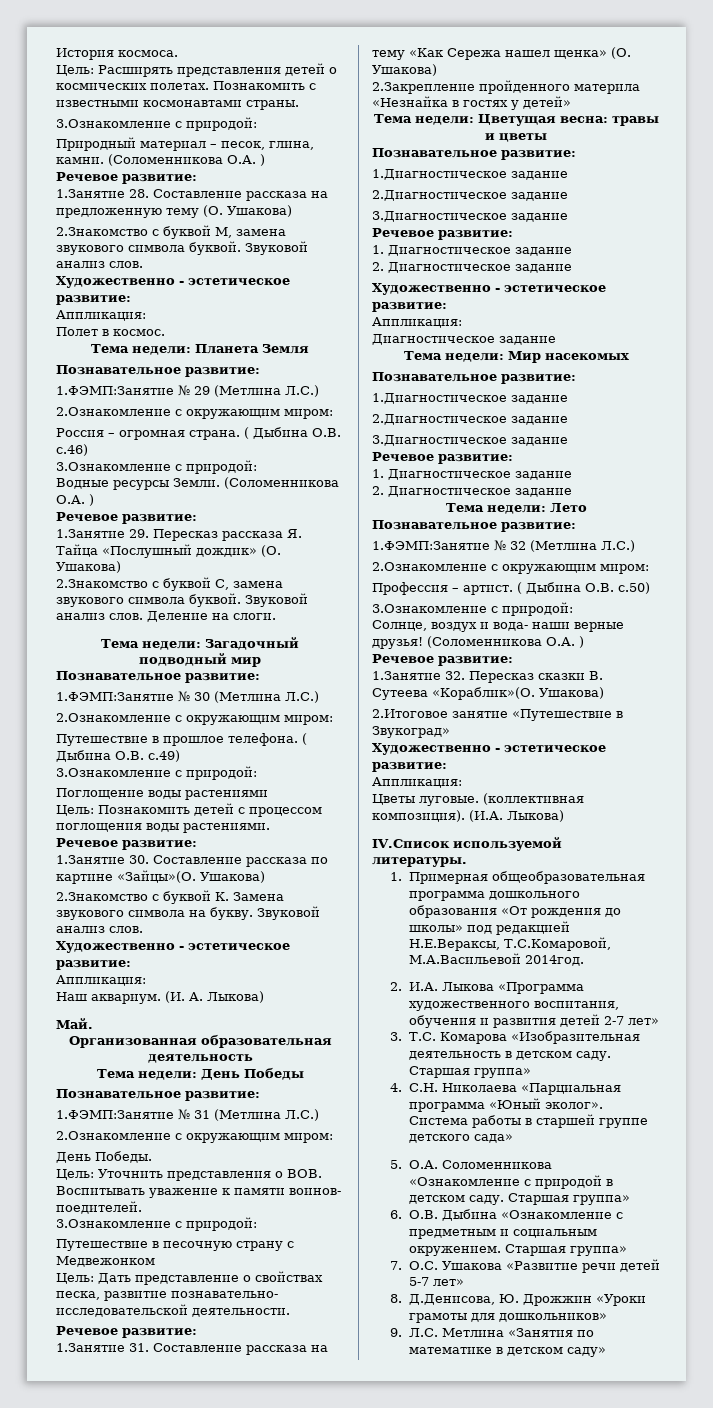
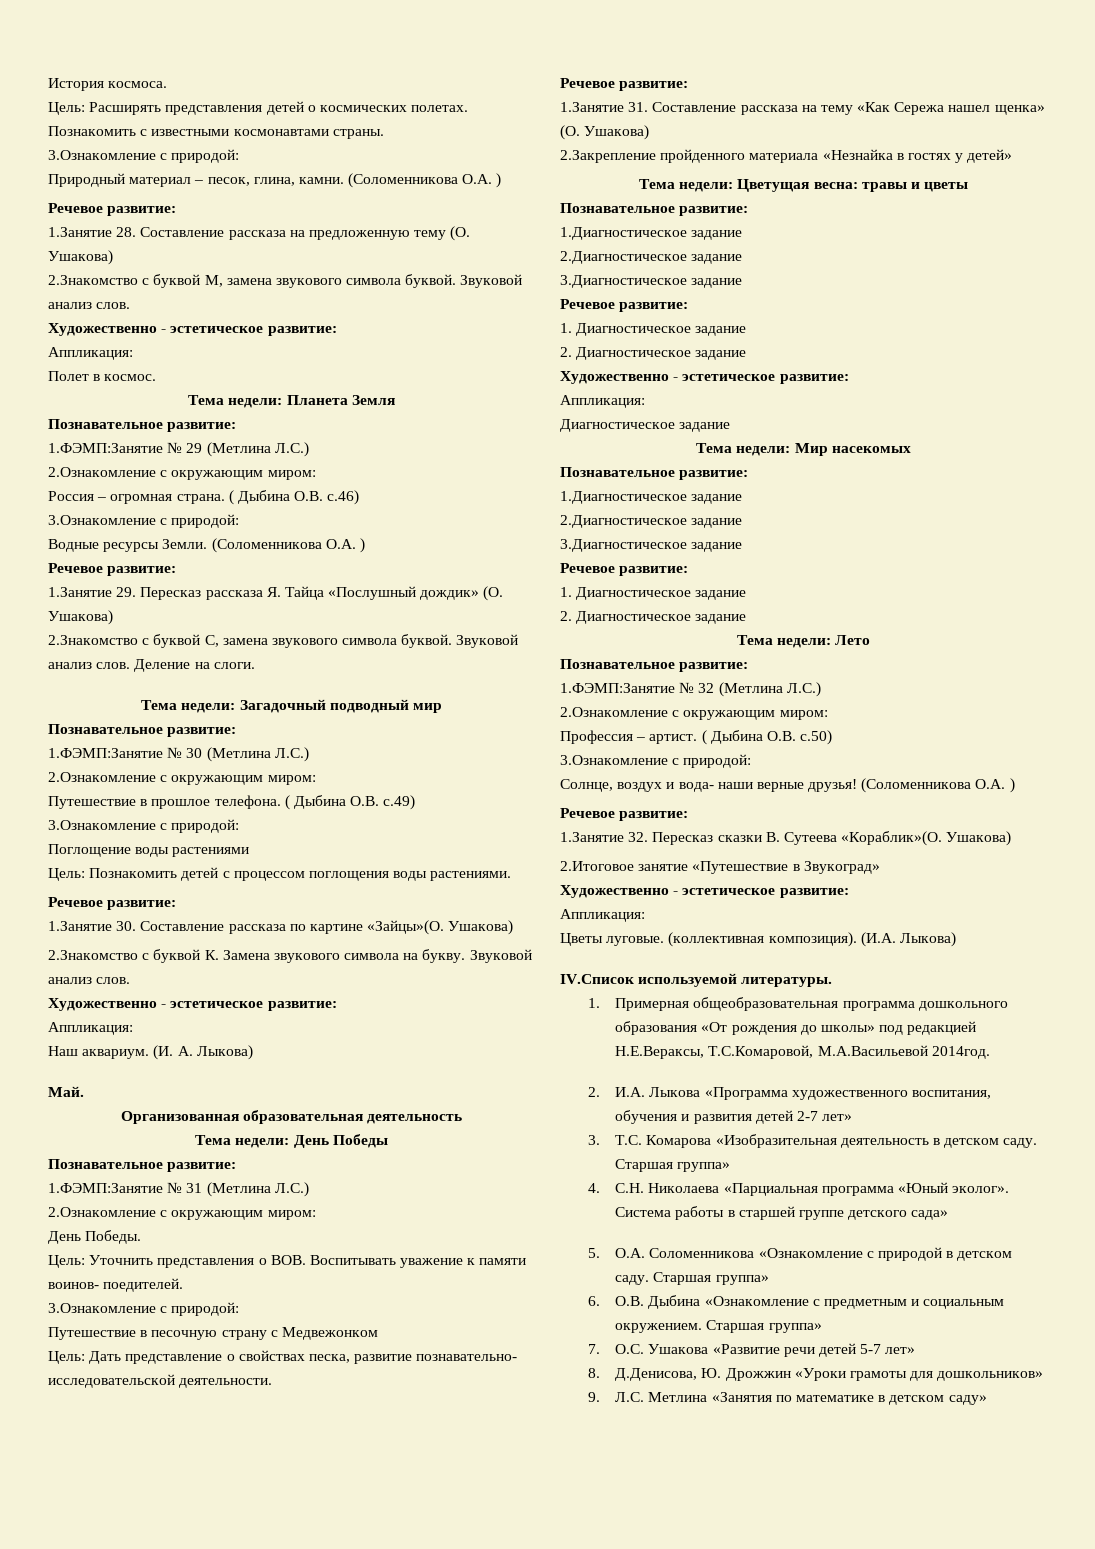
[574,84,640,94] материла -> [749,153,819,163] материала

